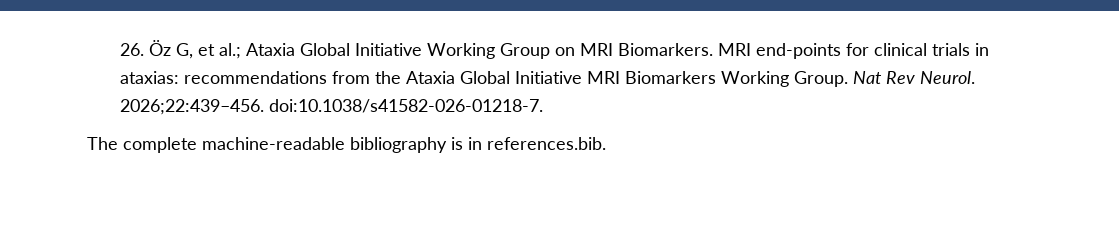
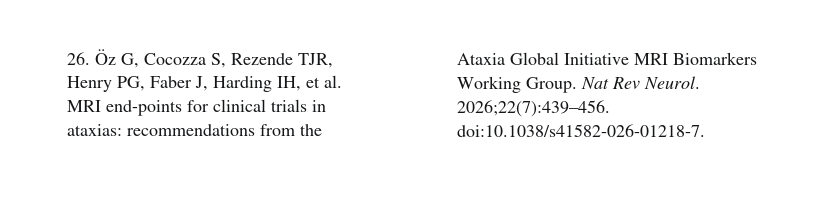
[198,43,714,59] et al.; Ataxia Global Initiative Working Group on MRI Biomarkers. -> [143,53,333,68] [66,75,342,92] Cocozza S, Rezende TJR, Henry PG, Faber J, Harding IH, et al.
[120,99,265,115] 2026;22:439–456. -> [456,100,610,117] 2026;22(7):439–456.
[87,137,606,153] // The complete machine-readable bibliography is in references.bib. -> (705, 130) none

